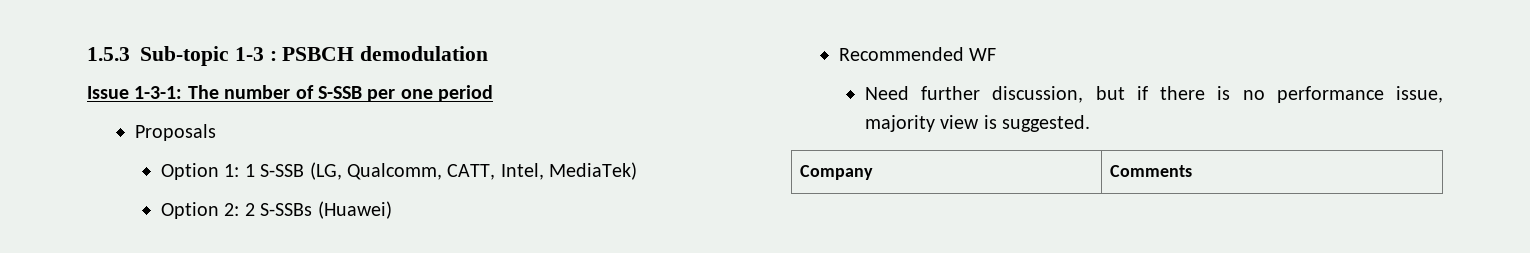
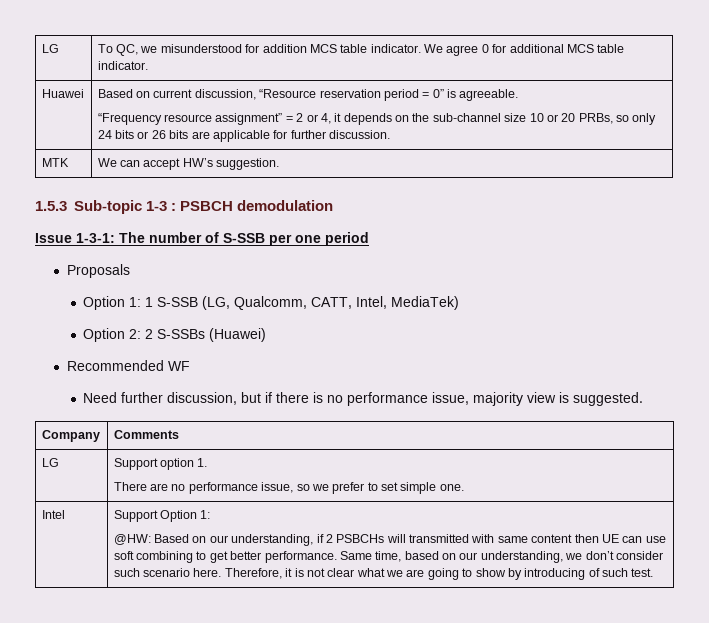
(87, 54) none -> [41,44,59,53] [97,44,625,56] [97,61,148,70] [41,89,84,98] [97,89,519,101] [97,113,657,125] [97,130,391,142] [41,158,69,167] [97,158,280,170] LG | To QC, we misunderstood for addition MCS table indicator. We agree 0 for additional MCS table indicator. // Huawei | Based on current discussion, “Resource reservation period = 0” is agreeable. // “Frequency resource assignment” = 2 or 4, it depends on the sub-channel size 10 or 20 PRBs, so only 24 bits or 26 bits are applicable for further discussion. // MTK | We can accept HW’s suggestion. //
(1193, 171) none -> [41,458,59,467] [113,458,208,470] [113,482,464,494] [41,510,65,519] [113,510,211,522] [113,534,666,546] [113,551,663,563] [113,568,654,580] // LG | Support option 1. // There are no performance issue, so we prefer to set simple one. // Intel | Support Option 1: // @HW: Based on our understanding, if 2 PSBCHs will transmitted with same content then UE can use soft combining to get better performance. Same time, based on our understanding, we don’t consider such scenario here. Therefore, it is not clear what we are going to show by introducing of such test.

